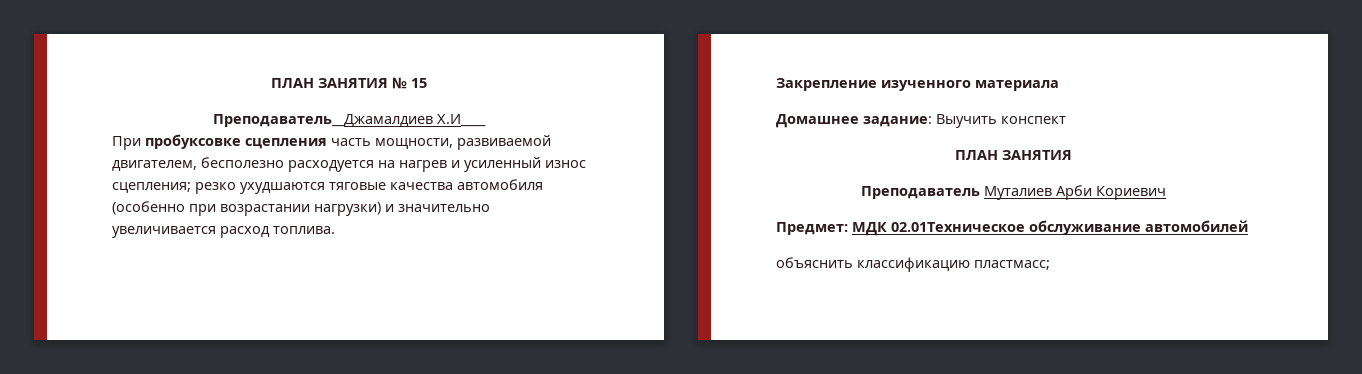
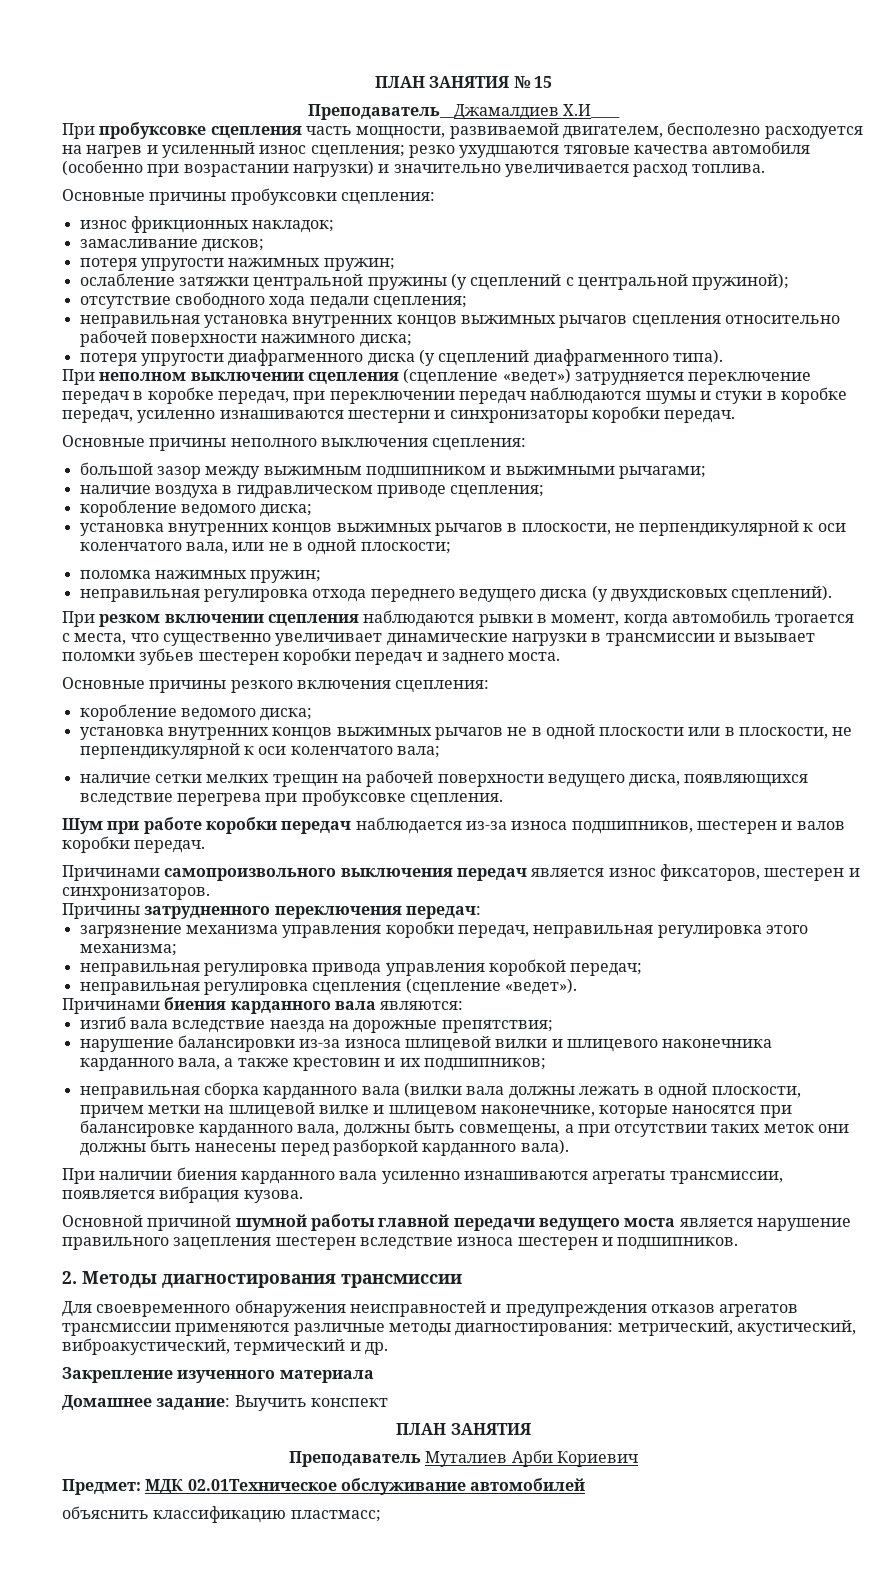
(335, 230) none -> [62,188,435,205] [79,216,335,233] [79,239,264,252] [79,258,395,271] [79,273,790,290] [79,292,467,309] [79,315,840,328] [79,330,412,347] [79,349,723,366] [62,368,812,385] [62,387,847,404] [62,406,736,423] [62,435,527,451] [79,462,706,479] [79,485,545,498] [79,500,313,517] [79,520,846,536] [79,539,451,555] [79,570,322,583] [79,585,833,602] [62,610,855,627] [62,633,816,646] [62,648,561,665] [62,677,490,693] [79,704,313,721] [79,724,853,740] [79,743,440,759] [79,770,809,787] [79,789,503,806] [62,817,845,834] [62,836,206,853] [62,864,860,881] [62,887,210,900] [62,903,481,919] [79,921,808,938] [79,944,177,956] [79,959,643,976] [79,978,577,995] [62,997,464,1014] [79,1016,553,1033] [79,1035,773,1052] [79,1058,546,1071] [79,1082,801,1099] [79,1102,792,1118] [79,1120,850,1137] [79,1139,569,1156] [62,1167,783,1184] [62,1186,303,1203] [62,1214,851,1231] [62,1237,739,1250] [62,1271,462,1288] [62,1300,799,1317] [62,1320,856,1336] [62,1338,388,1355] // Основные причины пробуксовки сцепления: // износ фрикционных накладок; // замасливание дисков; // потеря упругости нажимных пружин; // ослабление затяжки центральной пружины (у сцеплений с центральной пружиной); // отсутствие свободного хода педали сцепления; // неправильная установка внутренних концов выжимных рычагов сцепления относительно рабочей поверхности нажимного диска; // потеря упругости диафрагменного диска (у сцеплений диафрагменного типа). // При неполном выключении сцепления (сцепление «ведет») затрудняется переключение передач в коробке передач, при переключении передач наблюдаются шумы и стуки в коробке передач, усиленно изнашиваются шестерни и синхронизаторы коробки передач. // Основные причины неполного выключения сцепления: // большой зазор между выжимным подшипником и выжимными рычагами; // наличие воздуха в гидравлическом приводе сцепления; // коробление ведомого диска; // установка внутренних концов выжимных рычагов в плоскости, не перпендикулярной к оси коленчатого вала, или не в одной плоскости; // поломка нажимных пружин; // неправильная регулировка отхода переднего ведущего диска (у двухдисковых сцеплений). // При резком включении сцепления наблюдаются рывки в момент, когда автомобиль трогается с места, что существенно увеличивает динамические нагрузки в трансмиссии и вызывает поломки зубьев шестерен коробки передач и заднего моста. // Основные причины резкого включения сцепления: // коробление ведомого диска; // установка внутренних концов выжимных рычагов не в одной плоскости или в плоскости, не перпендикулярной к оси коленчатого вала; // наличие сетки мелких трещин на рабочей поверхности ведущего диска, появляющихся вследствие перегрева при пробуксовке сцепления. // Шум при работе коробки передач наблюдается из-за износа подшипников, шестерен и валов коробки передач. // Причинами самопроизвольного выключения передач является износ фиксаторов, шестерен и синхронизаторов. // Причины затрудненного переключения передач: // загрязнение механизма управления коробки передач, неправильная регулировка этого механизма; // неправильная регулировка привода управления коробкой передач; // неправильная регулировка сцепления (сцепление «ведет»). // Причинами биения карданного вала являются: // изгиб вала вследствие наезда на дорожные препятствия; // нарушение балансировки из-за износа шлицевой вилки и шлицевого наконечника карданного вала, а также крестовин и их подшипников; // неправильная сборка карданного вала (вилки вала должны лежать в одной плоскости, причем метки на шлицевой вилке и шлицевом наконечнике, которые наносятся при балансировке карданного вала, должны быть совмещены, а при отсутствии таких меток они должны быть нанесены перед разборкой карданного вала). // При наличии биения карданного вала усиленно изнашиваются агрегаты трансмиссии, появляется вибрация кузова. // Основной причиной шумной работы главной передачи ведущего моста является нарушение правильного зацепления шестерен вследствие износа шестерен и подшипников. // 2. Методы диагностирования трансмиссии // Для своевременного обнаружения неисправностей и предупреждения отказов агрегатов трансмиссии применяются различные методы диагностирования: метрический, акустический, виброакустический, термический и др.

